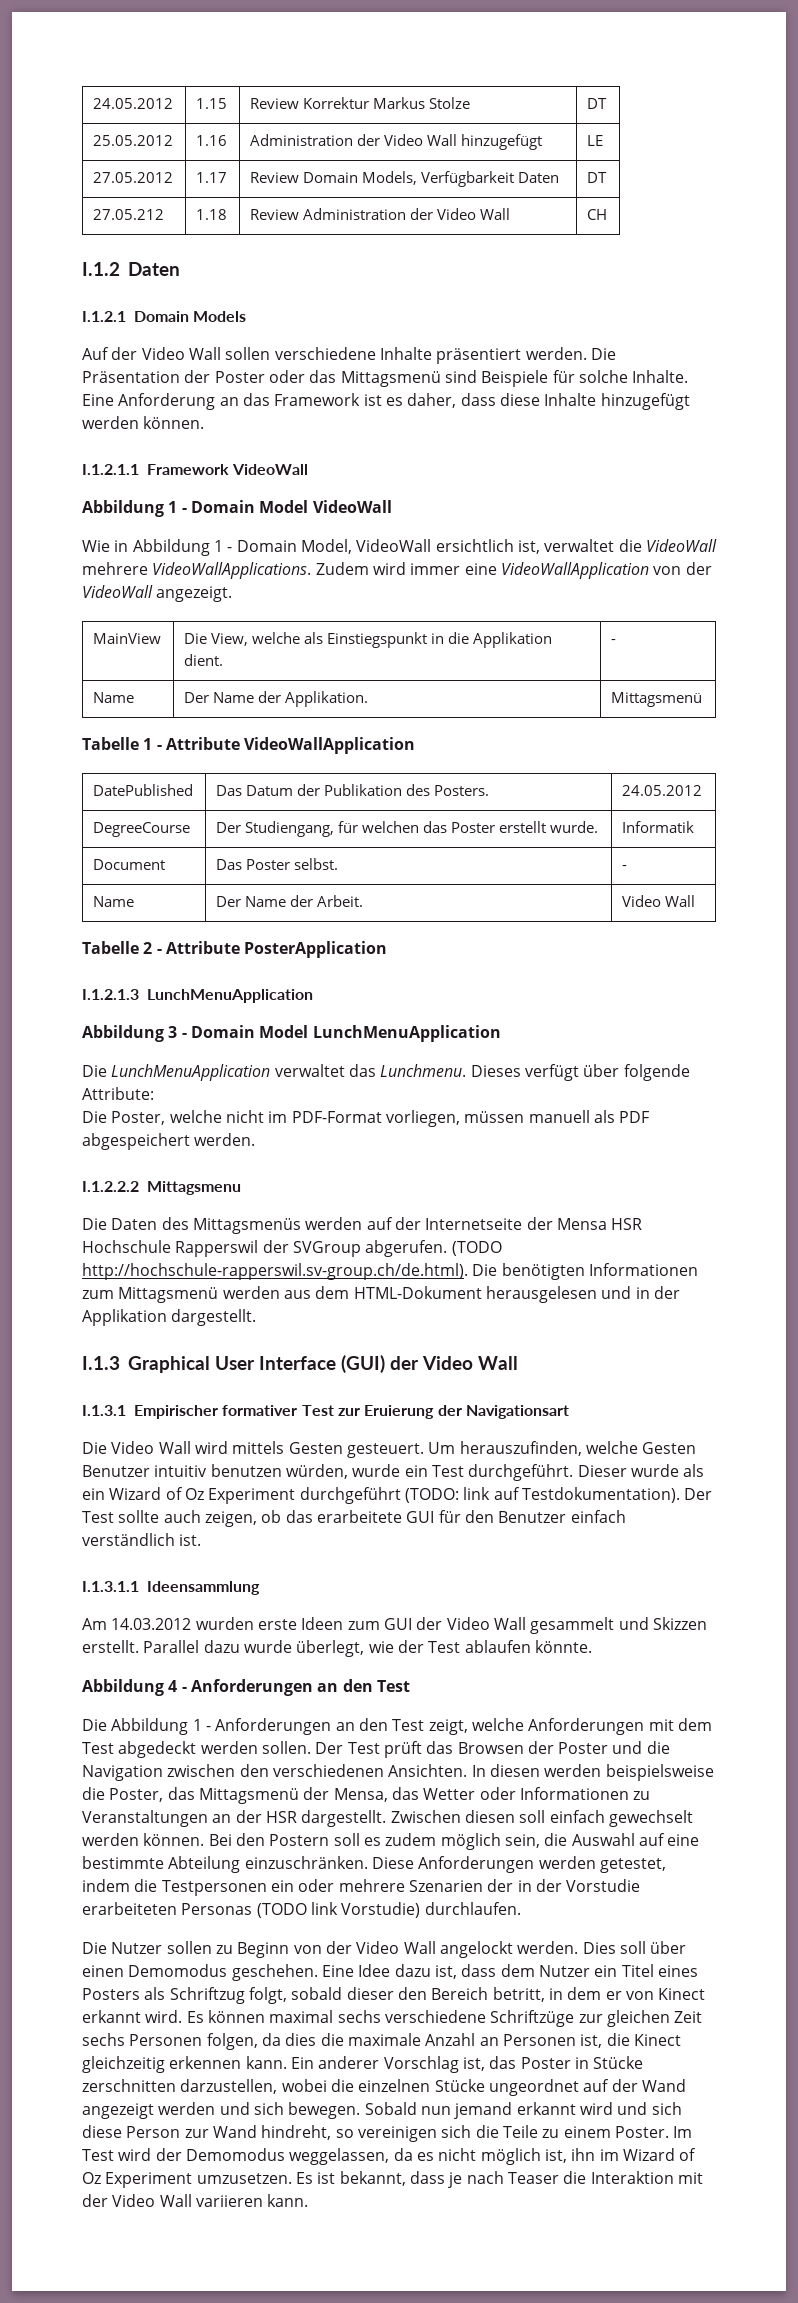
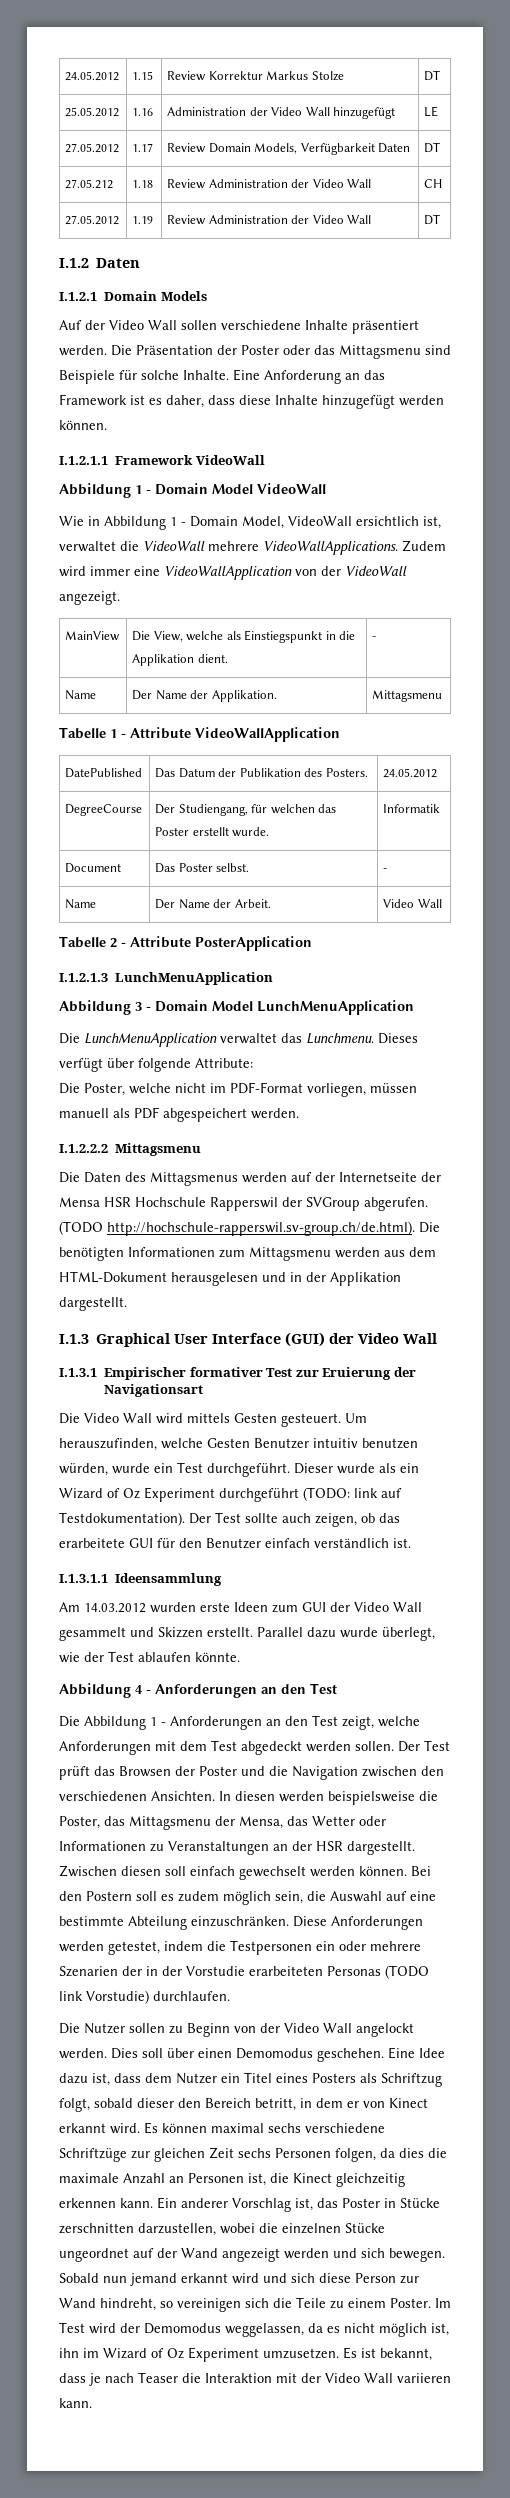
(608, 214) none -> [65,215,120,225] [132,216,154,224] [167,215,372,225] [424,214,441,225] // 27.05.2012 | 1.19 | Review Administration der Video Wall | DT
[340,371,441,387] Mittagsmenü -> [339,345,421,359] Mittagsmenu
[611,692,703,707] Mittagsmenü -> [372,690,443,702] Mittagsmenu
[192,1218,301,1234] Mittagsmenüs -> [150,1172,238,1186] Mittagsmenus
[118,1287,219,1303] Mittagsmenü -> [249,1247,331,1261] Mittagsmenu
[198,1788,299,1804] Mittagsmenü -> [129,1816,211,1830] Mittagsmenu

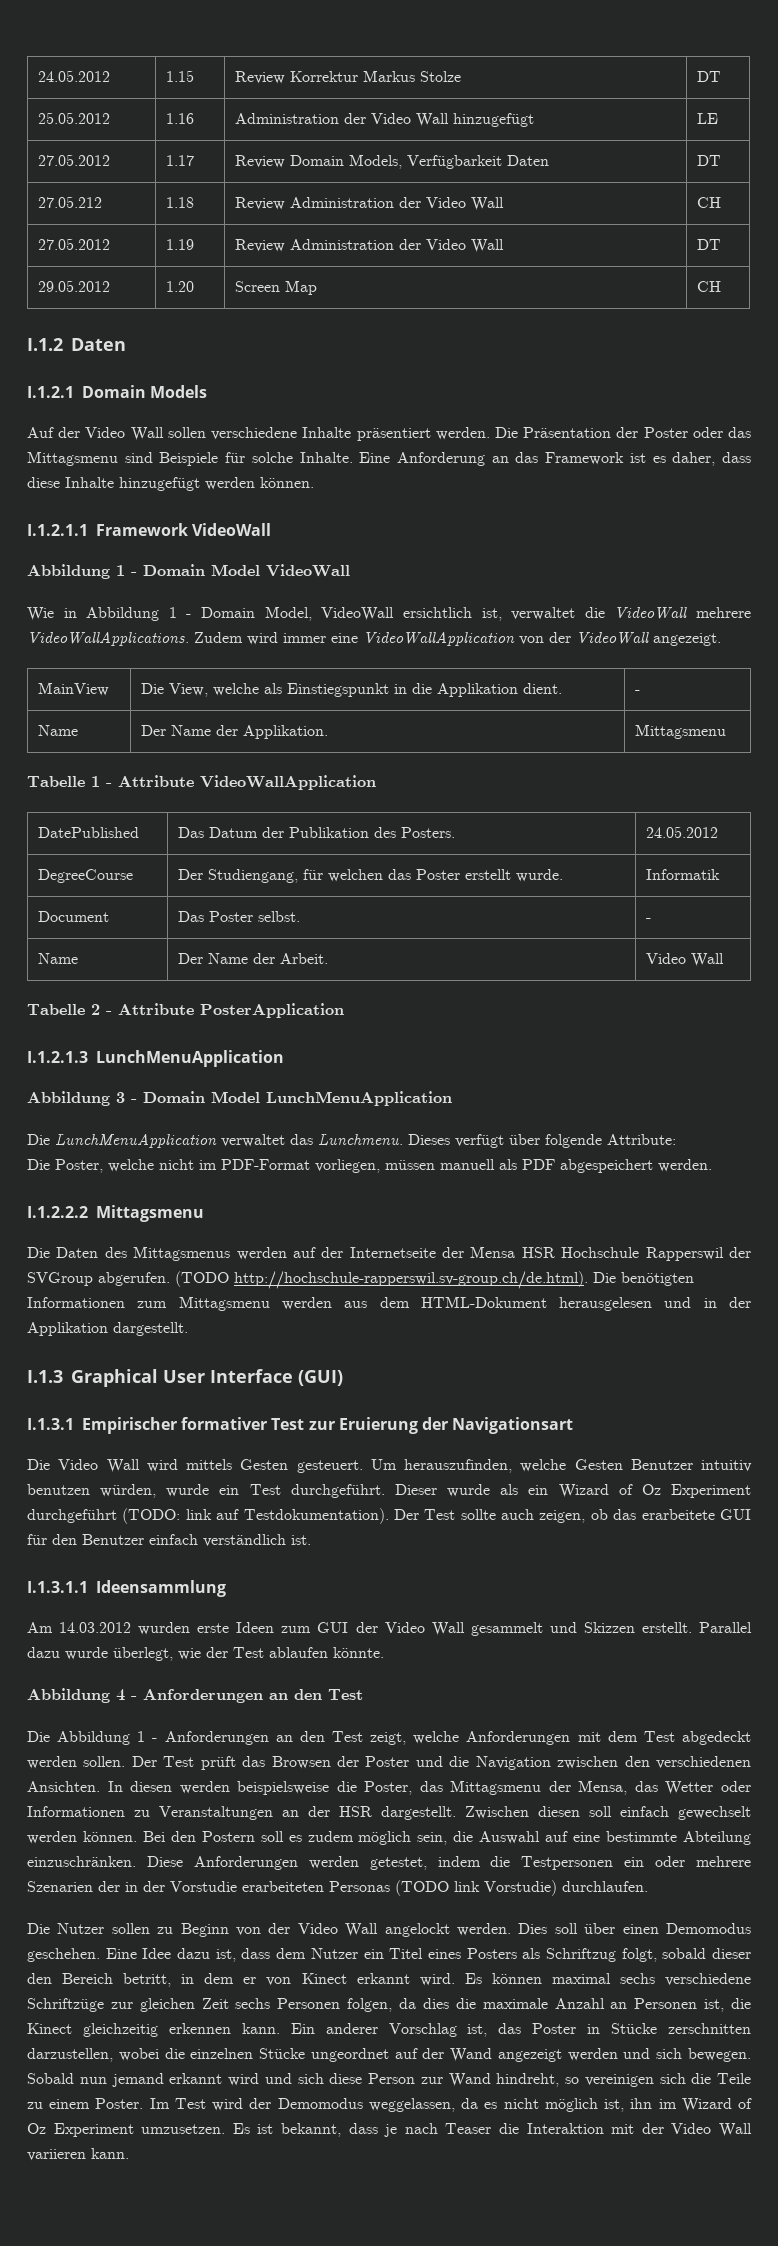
(441, 219) none -> [37,280,110,292] [165,281,194,292] [234,280,317,295] [696,281,721,292] // 29.05.2012 | 1.20 | Screen Map | CH
[329,1333,438,1344] der Video Wall -> (343, 1378) none

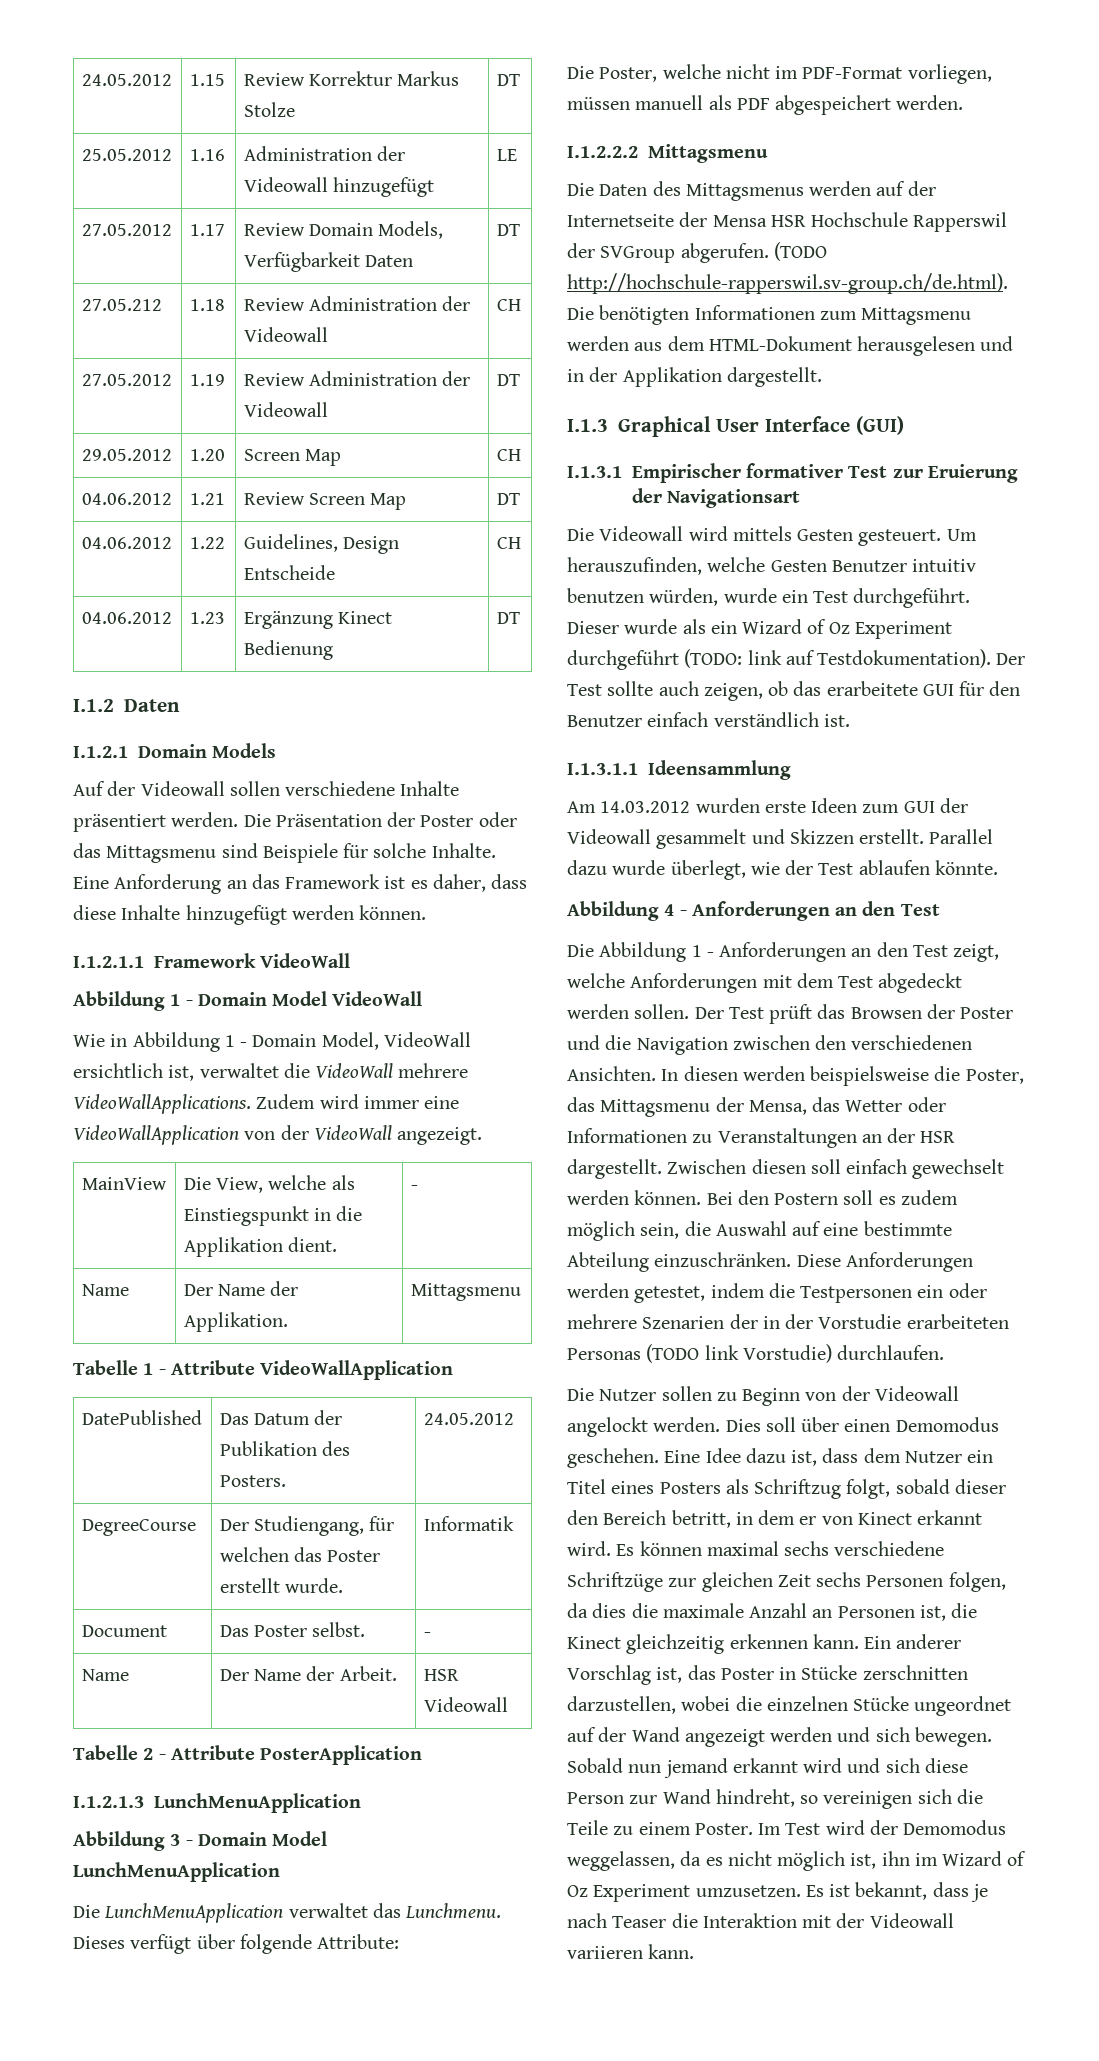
[370,113,449,127] Video Wall -> [243,177,328,192] Videowall
[425,197,504,211] Video Wall -> [243,327,328,342] Videowall
[425,239,504,253] Video Wall -> [243,402,328,417] Videowall
(721, 286) none -> [81,493,172,505] [189,493,225,505] [243,492,407,510] [496,493,520,505] [81,537,172,549] [189,537,225,549] [243,534,400,554] [243,565,335,580] [496,537,521,549] [81,612,172,624] [189,612,225,624] [243,611,393,629] [243,640,333,660] [496,612,520,624] // 04.06.2012 | 1.21 | Review Screen Map | DT // 04.06.2012 | 1.22 | Guidelines, Design Entscheide | CH // 04.06.2012 | 1.23 | Ergänzung Kinect Bedienung | DT
[85,427,164,441] Video Wall -> [140,781,225,796] Videowall
[645,953,724,967] Video Wall -> [423,1669,459,1681] [423,1697,508,1712] HSR Videowall
[58,1459,140,1473] Video Wall -> [599,526,684,541] Videowall
[384,1622,465,1636] Video Wall -> [567,829,651,844] Videowall
[297,1923,379,1937] Video Wall -> [874,1386,959,1401] Videowall
[671,2123,753,2137] Video Wall -> [869,1913,954,1928] Videowall

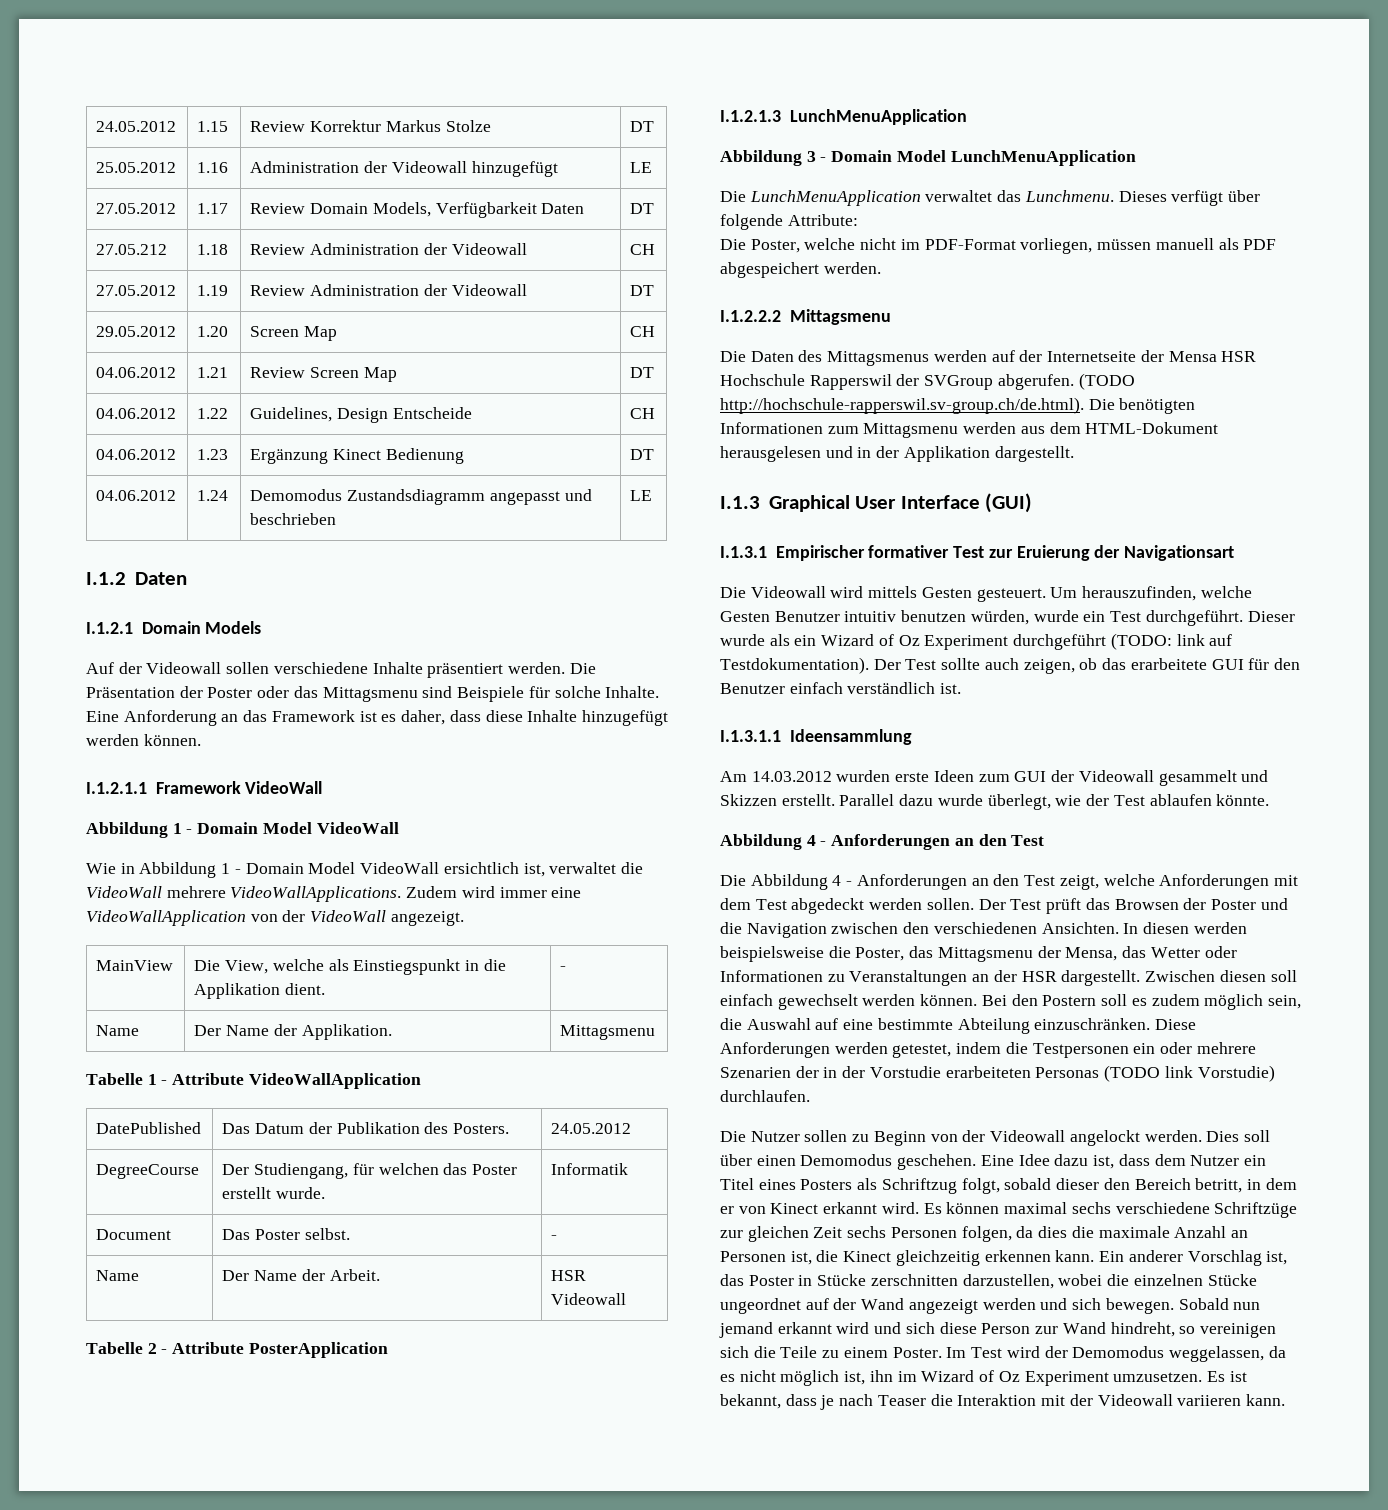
(520, 618) none -> [96,490,177,501] [197,490,229,501] [250,489,592,505] [250,513,337,525] [630,490,653,501] // 04.06.2012 | 1.24 | Demomodus Zustandsdiagramm angepasst und beschrieben | LE
[321,1032,379,1050] Model, -> [308,862,356,874] Model
[691,945,702,957] 1 -> [832,875,842,886] 4

